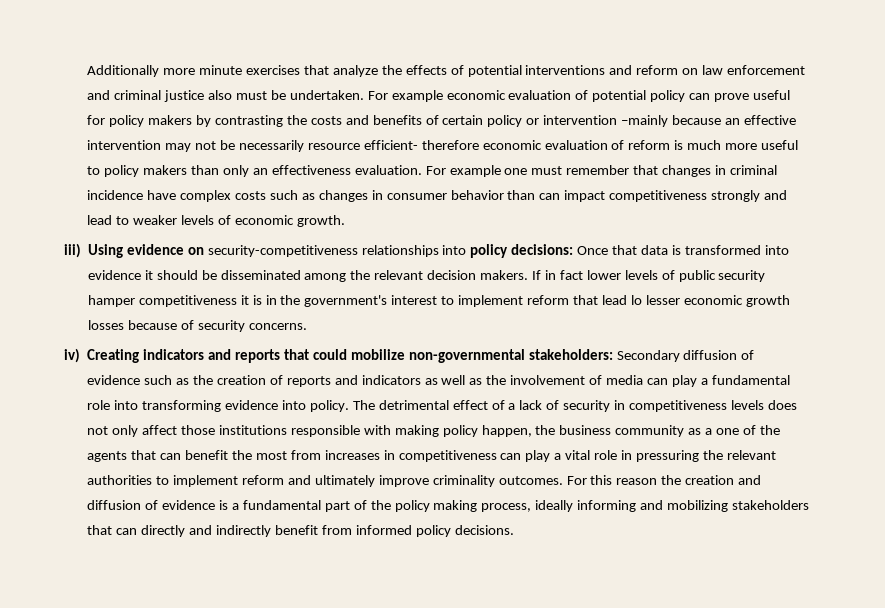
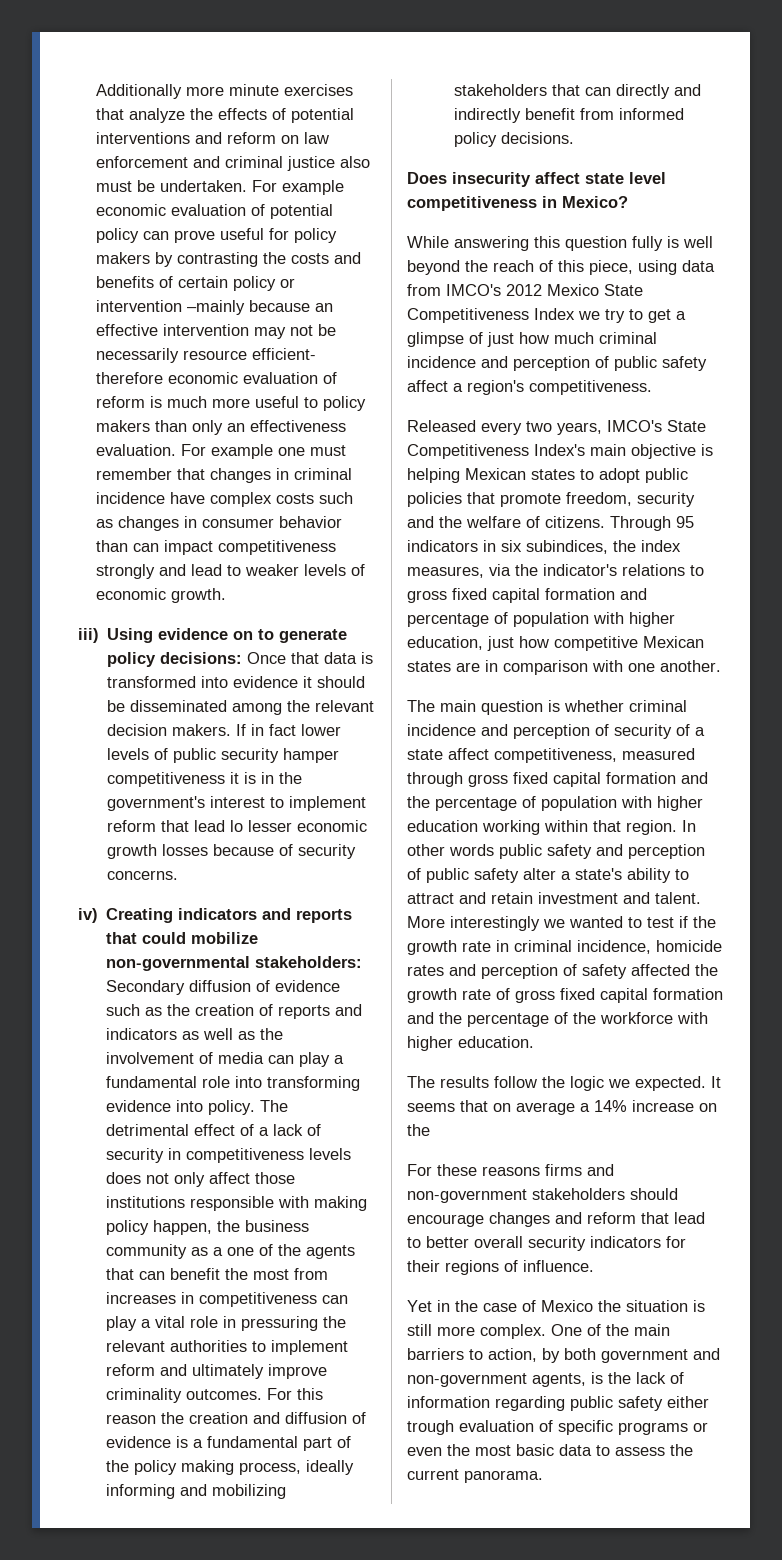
[207,245,467,257] security-competitiveness relationships into -> [257,629,347,643] to generate
(514, 530) none -> [407,172,666,187] [407,196,628,211] [407,236,713,251] [407,260,715,275] [407,284,643,296] [407,308,686,323] [407,332,657,347] [407,356,707,371] [407,380,652,395] [407,420,706,435] [407,444,713,459] [407,468,688,483] [407,492,695,507] [407,516,694,531] [407,540,681,554] [407,564,704,578] [407,588,647,603] [407,612,675,627] [407,636,704,651] [407,660,721,675] [407,700,687,715] [407,724,705,739] [407,748,695,763] [407,772,708,787] [407,796,703,811] [407,820,696,835] [407,844,705,859] [407,868,689,883] [407,892,701,904] [407,916,716,931] [407,940,722,955] [407,964,718,979] [407,988,723,1003] [407,1012,708,1027] [407,1036,534,1051] [407,1076,721,1091] [407,1100,717,1115] [407,1124,430,1136] [407,1164,614,1176] [407,1188,678,1203] [407,1212,705,1227] [407,1236,686,1251] [407,1260,594,1275] [407,1300,705,1312] [407,1324,670,1339] [407,1348,720,1363] [407,1372,684,1387] [407,1396,709,1411] [407,1420,708,1435] [407,1444,693,1456] [407,1469,543,1483] // Does insecurity affect state level competitiveness in Mexico? // While answering this question fully is well beyond the reach of this piece, using data from IMCO's 2012 Mexico State Competitiveness Index we try to get a glimpse of just how much criminal incidence and perception of public safety affect a region's competitiveness. // Released every two years, IMCO's State Competitiveness Index's main objective is helping Mexican states to adopt public policies that promote freedom, security and the welfare of citizens. Through 95 indicators in six subindices, the index measures, via the indicator's relations to gross fixed capital formation and percentage of population with higher education, just how competitive Mexican states are in comparison with one another. // The main question is whether criminal incidence and perception of security of a state affect competitiveness, measured through gross fixed capital formation and the percentage of population with higher education working within that region. In other words public safety and perception of public safety alter a state's ability to attract and retain investment and talent. More interestingly we wanted to test if the growth rate in criminal incidence, homicide rates and perception of safety affected the growth rate of gross fixed capital formation and the percentage of the workforce with higher education. // The results follow the logic we expected. It seems that on average a 14% increase on the // For these reasons firms and non-government stakeholders should encourage changes and reform that lead to better overall security indicators for their regions of influence. // Yet in the case of Mexico the situation is still more complex. One of the main barriers to action, by both government and non-government agents, is the lack of information regarding public safety either trough evaluation of specific programs or even the most basic data to assess the current panorama.

